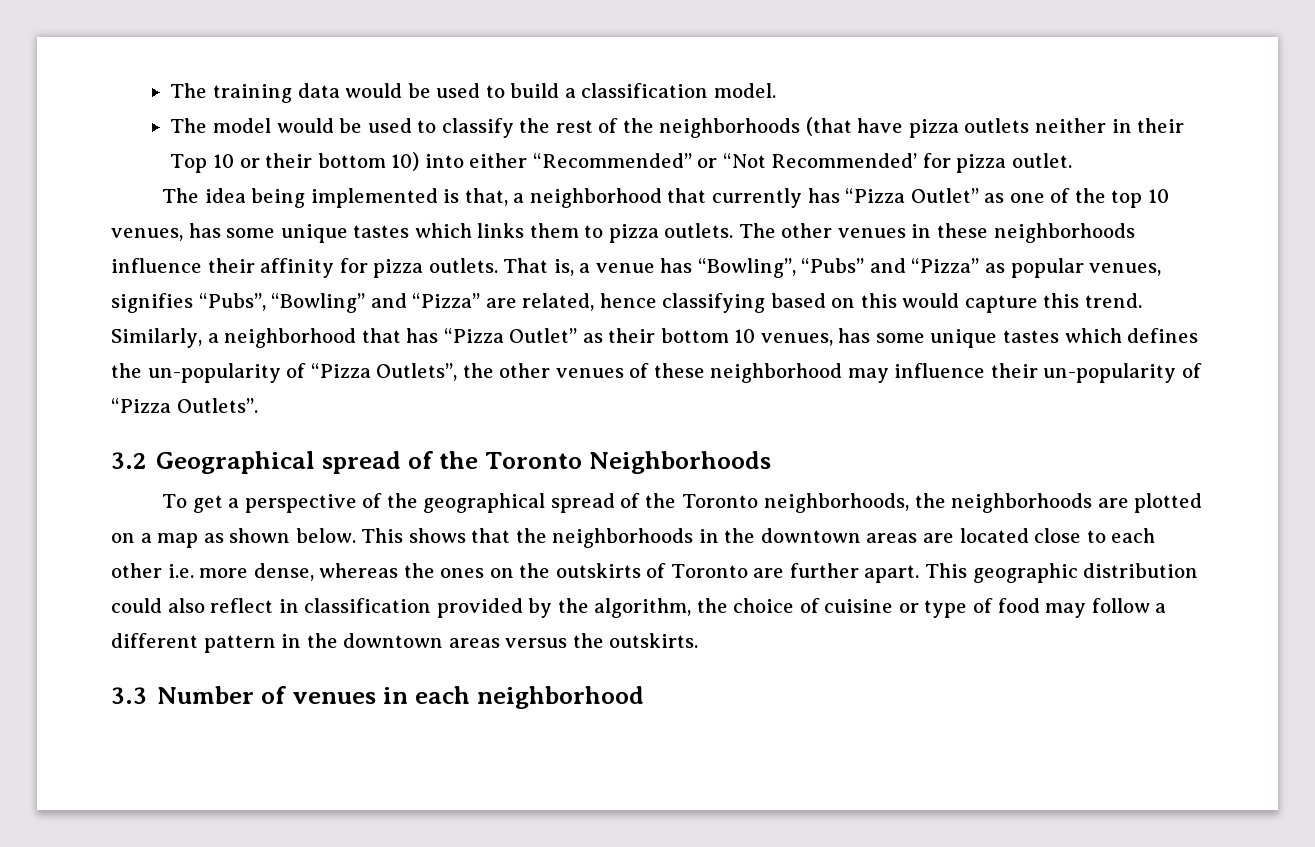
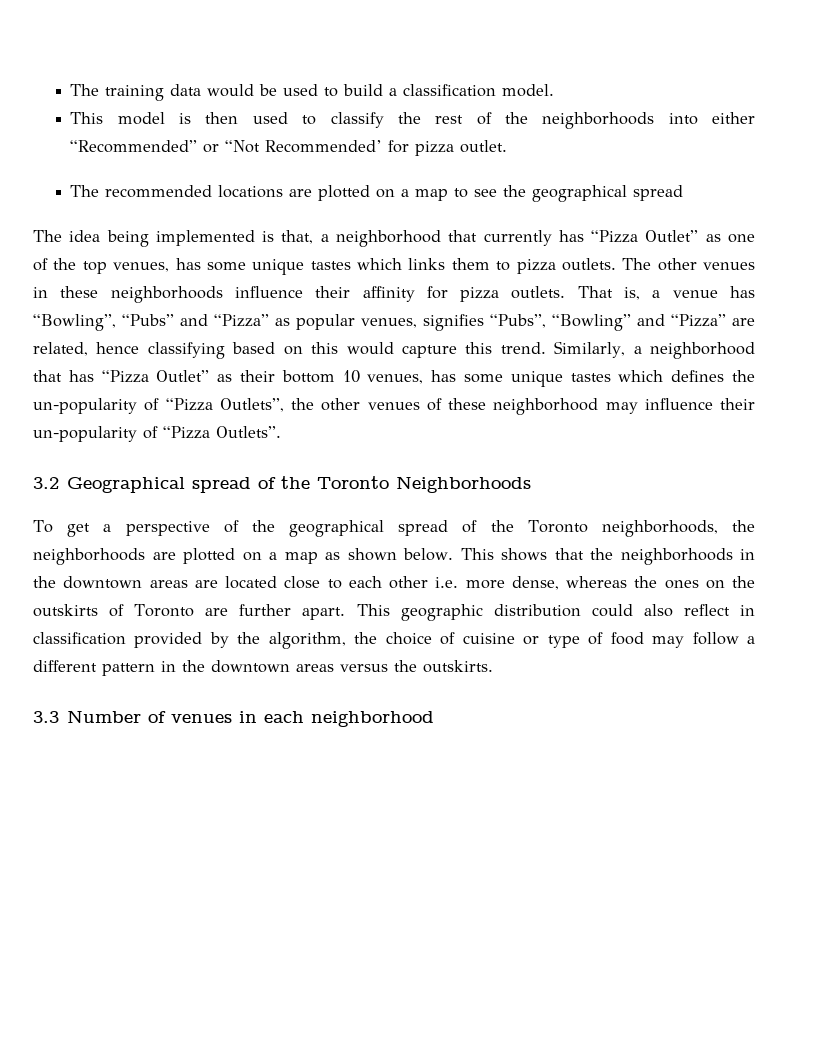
[170,118,363,133] The model would be -> [70,112,239,125] This model is then
[805,117,1185,138] [170,152,420,173] (that have pizza outlets neither in their Top 10 or their bottom 10) -> (655, 120) none
(1072, 160) none -> [70,185,684,202] // The recommended locations are plotted on a map to see the geographical spread
[1147,189,1169,203] 10 -> (107, 267) none

